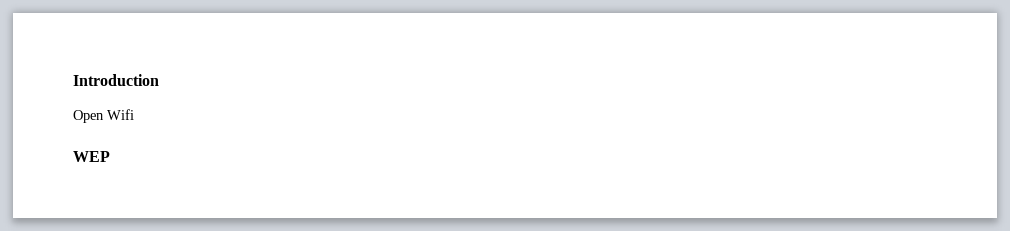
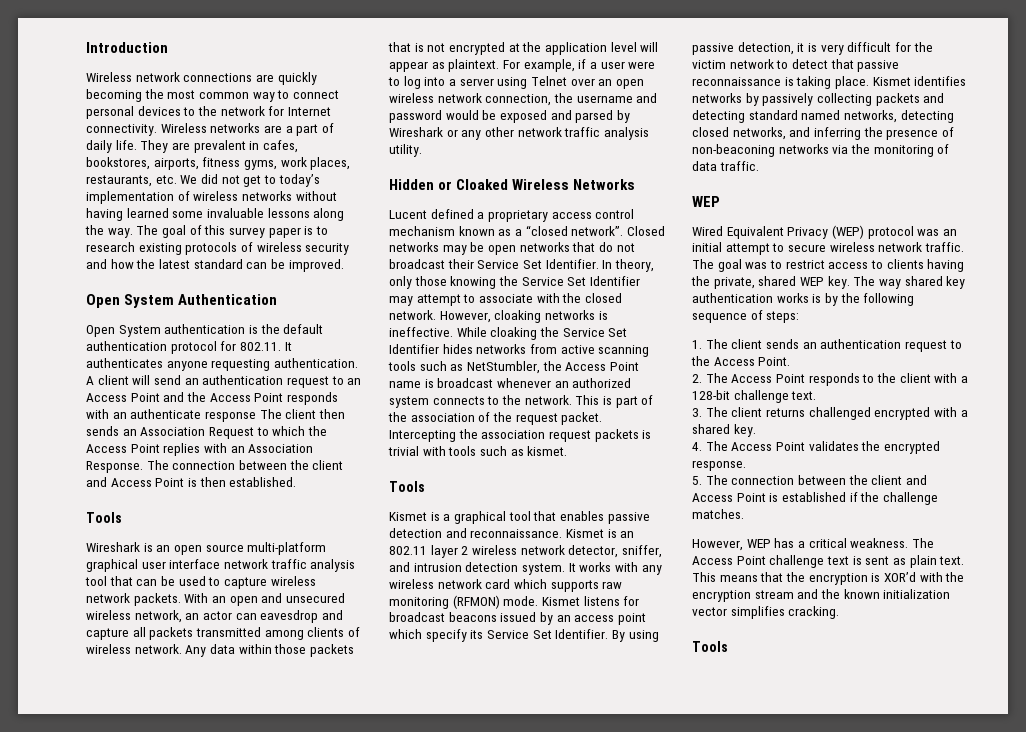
[73,109,134,123] [73,151,110,162] Open Wifi // WEP -> [86,72,317,85] [86,89,339,102] [86,106,331,119] [86,123,334,136] [86,140,298,153] [86,157,351,170] [86,174,320,187] [86,191,337,204] [86,208,345,221] [85,225,328,238] [86,242,350,255] [86,259,344,272] [86,294,278,308] [86,324,324,337] [86,341,292,354] [86,358,358,371] [86,375,362,388] [86,392,338,405] [86,409,345,422] [86,426,327,439] [86,443,314,456] [86,460,344,473] [86,477,297,487] [86,512,122,523] [86,542,327,555] [86,559,356,572] [85,576,316,589] [86,593,345,606] [86,610,343,623] [86,627,360,640] [86,644,354,657] [388,42,659,55] [389,59,656,72] [388,76,644,89] [389,93,658,106] [389,110,630,123] [389,127,649,140] [389,144,422,157] [389,179,636,190] [389,209,635,222] [389,225,665,236] [389,242,635,255] [389,259,654,272] [389,276,640,289] [389,293,622,306] [389,310,608,323] [389,327,628,340] [389,344,650,357] [388,361,639,374] [389,378,632,388] [389,395,654,408] [388,412,603,425] [389,429,652,442] [388,446,568,456] [389,481,425,492] [389,511,650,524] [389,528,635,538] [389,545,662,558] [389,562,662,575] [389,579,623,592] [389,595,640,609] [389,612,646,625] [389,629,659,642] [692,42,933,55] [692,59,900,72] [692,76,967,89] [692,93,945,106] [692,110,954,123] [692,127,954,140] [692,144,950,157] [692,161,759,171] [692,196,720,207] [692,225,957,239] [692,242,964,255] [692,259,965,272] [691,276,966,289] [692,293,915,306] [692,310,800,323] [692,339,962,352] [691,356,791,366] [692,373,968,386] [692,390,817,403] [692,407,968,420] [692,424,756,437] [692,441,940,454] [692,460,746,471] [692,475,927,485] [692,492,938,505] [692,509,744,519] [692,538,934,551] [692,555,965,568] [692,572,965,585] [692,589,951,602] [692,606,840,619] [692,641,728,652] Wireless network connections are quickly becoming the most common way to connect personal devices to the network for Internet connectivity. Wireless networks are a part of daily life. They are prevalent in cafes, bookstores, airports, fitness gyms, work places, restaurants, etc. We did not get to today’s implementation of wireless networks without having learned some invaluable lessons along the way. The goal of this survey paper is to research existing protocols of wireless security and how the latest standard can be improved. // Open System Authentication // Open System authentication is the default authentication protocol for 802.11. It authenticates anyone requesting authentication. A client will send an authentication request to an Access Point and the Access Point responds with an authenticate response The client then sends an Association Request to which the Access Point replies with an Association Response. The connection between the client and Access Point is then established. // Tools // Wireshark is an open source multi-platform graphical user interface network traffic analysis tool that can be used to capture wireless network packets. With an open and unsecured wireless network, an actor can eavesdrop and capture all packets transmitted among clients of wireless network. Any data within those packets that is not encrypted at the application level will appear as plaintext. For example, if a user were to log into a server using Telnet over an open wireless network connection, the username and password would be exposed and parsed by Wireshark or any other network traffic analysis utility. // Hidden or Cloaked Wireless Networks // Lucent defined a proprietary access control mechanism known as a “closed network”. Closed networks may be open networks that do not broadcast their Service Set Identifier. In theory, only those knowing the Service Set Identifier may attempt to associate with the closed network. However, cloaking networks is ineffective. While cloaking the Service Set Identifier hides networks from active scanning tools such as NetStumbler, the Access Point name is broadcast whenever an authorized system connects to the network. This is part of the association of the request packet. Intercepting the association request packets is trivial with tools such as kismet. // Tools // Kismet is a graphical tool that enables passive detection and reconnaissance. Kismet is an 802.11 layer 2 wireless network detector, sniffer, and intrusion detection system. It works with any wireless network card which supports raw monitoring (RFMON) mode. Kismet listens for broadcast beacons issued by an access point which specify its Service Set Identifier. By using passive detection, it is very difficult for the victim network to detect that passive reconnaissance is taking place. Kismet identifies networks by passively collecting packets and detecting standard named networks, detecting closed networks, and inferring the presence of non-beaconing networks via the monitoring of data traffic. // WEP // Wired Equivalent Privacy (WEP) protocol was an initial attempt to secure wireless network traffic. The goal was to restrict access to clients having the private, shared WEP key. The way shared key authentication works is by the following sequence of steps: // 1. The client sends an authentication request to the Access Point. // 2. The Access Point responds to the client with a 128-bit challenge text. // 3. The client returns challenged encrypted with a shared key. // 4. The Access Point validates the encrypted response. // 5. The connection between the client and Access Point is established if the challenge matches. // However, WEP has a critical weakness. The Access Point challenge text is sent as plain text. This means that the encryption is XOR’d with the encryption stream and the known initialization vector simplifies cracking. // Tools

